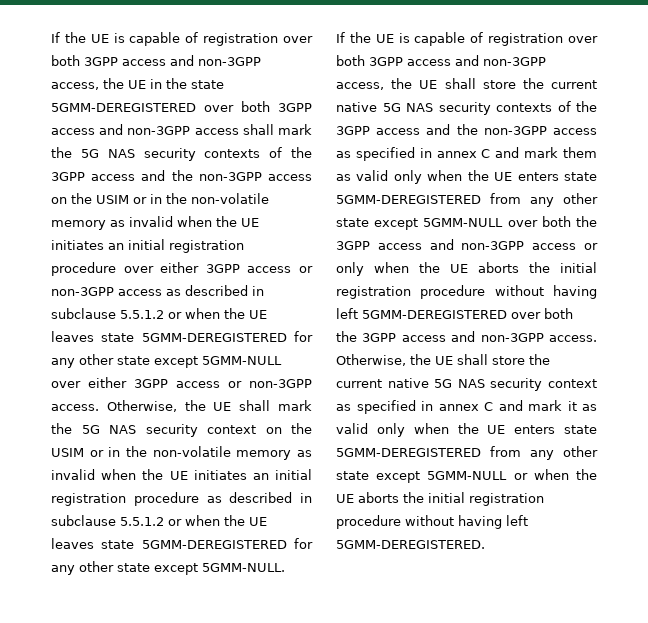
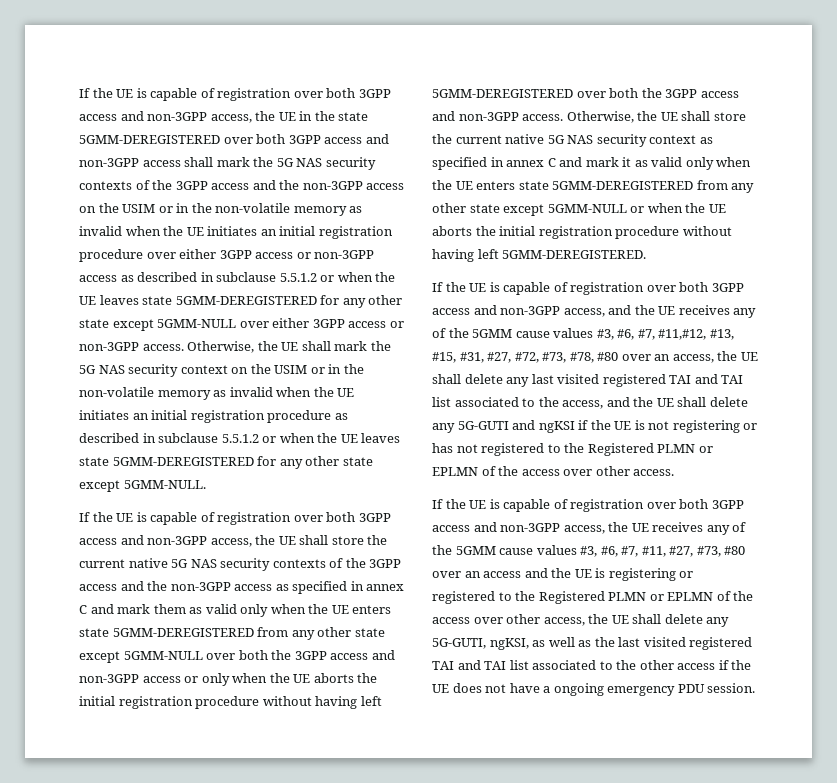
(485, 544) none -> [432,282,744,295] [432,305,757,318] [432,328,734,340] [432,351,758,363] [432,374,744,387] [432,397,748,409] [432,420,758,433] [432,443,713,456] [432,466,675,476] [432,499,744,512] [432,522,747,535] [432,545,746,557] [432,568,694,581] [432,591,754,604] [432,614,730,627] [432,637,753,650] [432,660,752,670] [432,683,756,696] // If the UE is capable of registration over both 3GPP access and non-3GPP access, and the UE receives any of the 5GMM cause values #3, #6, #7, #11,#12, #13, #15, #31, #27, #72, #73, #78, #80 over an access, the UE shall delete any last visited registered TAI and TAI list associated to the access, and the UE shall delete any 5G-GUTI and ngKSI if the UE is not registering or has not registered to the Registered PLMN or EPLMN of the access over other access. // If the UE is capable of registration over both 3GPP access and non-3GPP access, the UE receives any of the 5GMM cause values #3, #6, #7, #11, #27, #73, #80 over an access and the UE is registering or registered to the Registered PLMN or EPLMN of the access over other access, the UE shall delete any 5G-GUTI, ngKSI, as well as the last visited registered TAI and TAI list associated to the other access if the UE does not have a ongoing emergency PDU session.

